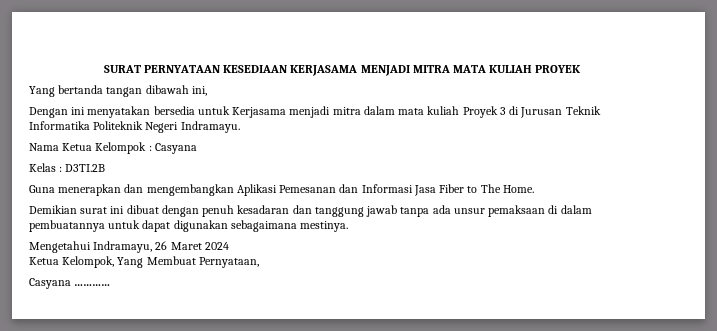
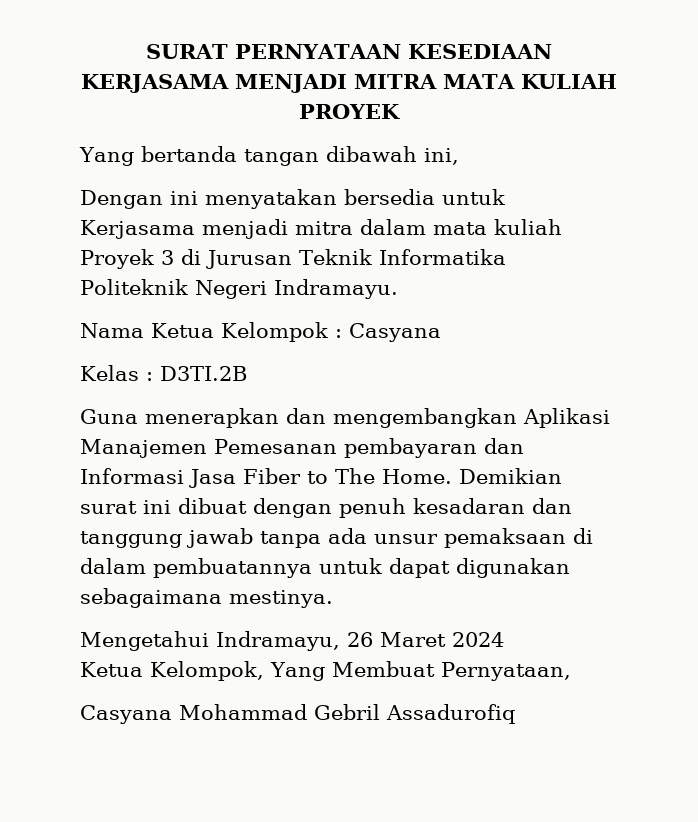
[279,185,337,193] Pemesanan -> [80,438,477,458] Manajemen Pemesanan pembayaran
(534, 189) // -> (452, 476) none
[74,284,111,286] ………… -> [179,704,515,724] Mohammad Gebril Assadurofiq

